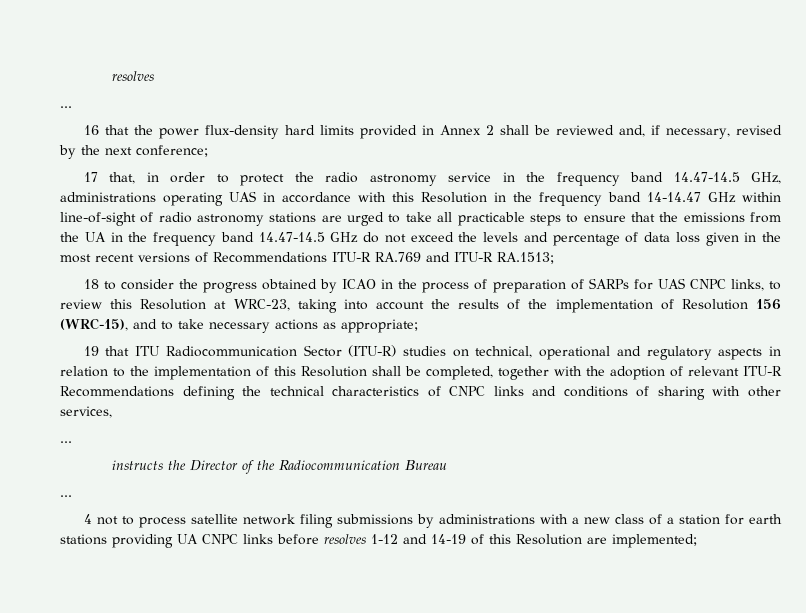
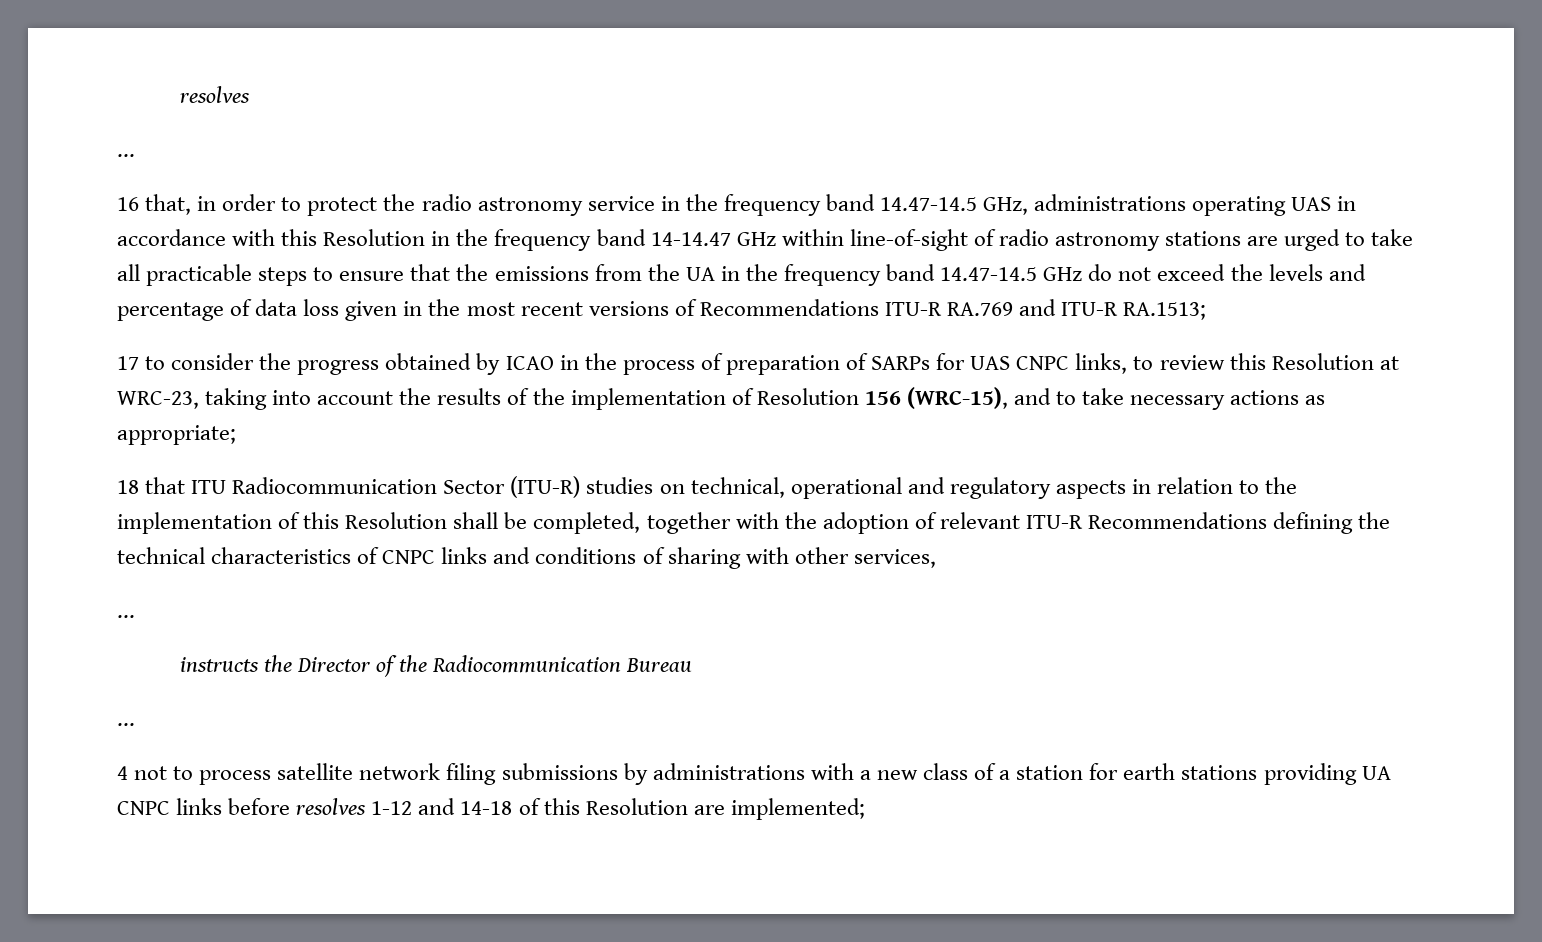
[104,125,782,139] [59,145,208,159] [83,172,98,182] that the power flux-density hard limits provided in Annex 2 shall be reviewed and, if necessary, revised by the next conference; // 17 -> (139, 204) none
[83,279,99,289] 18 -> [117,356,139,370] 17
[83,346,99,356] 19 -> [117,480,139,494] 18
[431,534,466,544] 14-19 -> [460,801,513,815] 14-18

